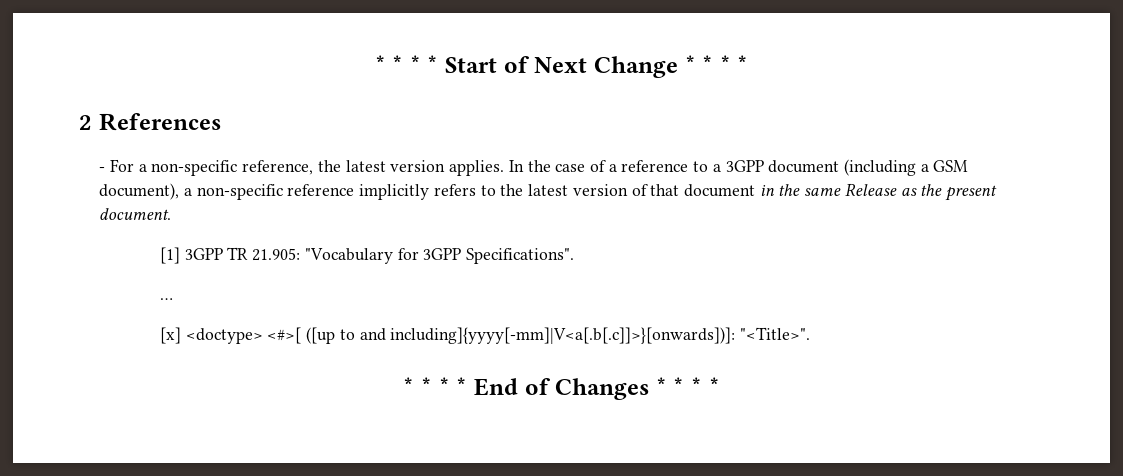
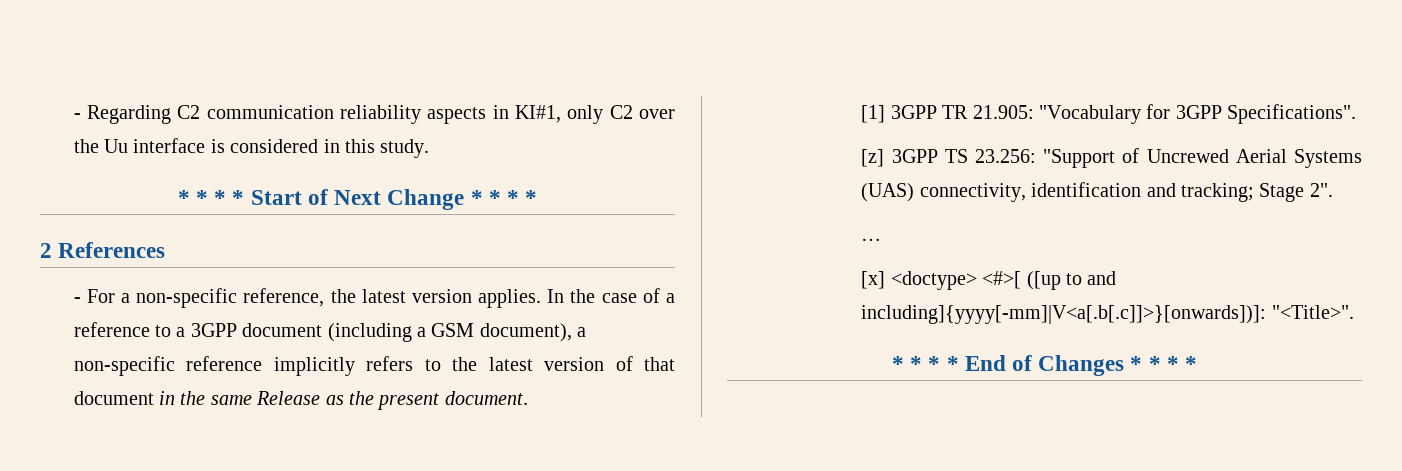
(374, 64) none -> [73,105,675,124] [73,138,430,158] - Regarding C2 communication reliability aspects in KI#1, only C2 over the Uu interface is considered in this study. //
(575, 256) none -> [861,148,1362,168] [861,182,1333,202] // [z] 3GPP TS 23.256: "Support of Uncrewed Aerial Systems (UAS) connectivity, identification and tracking; Stage 2".

